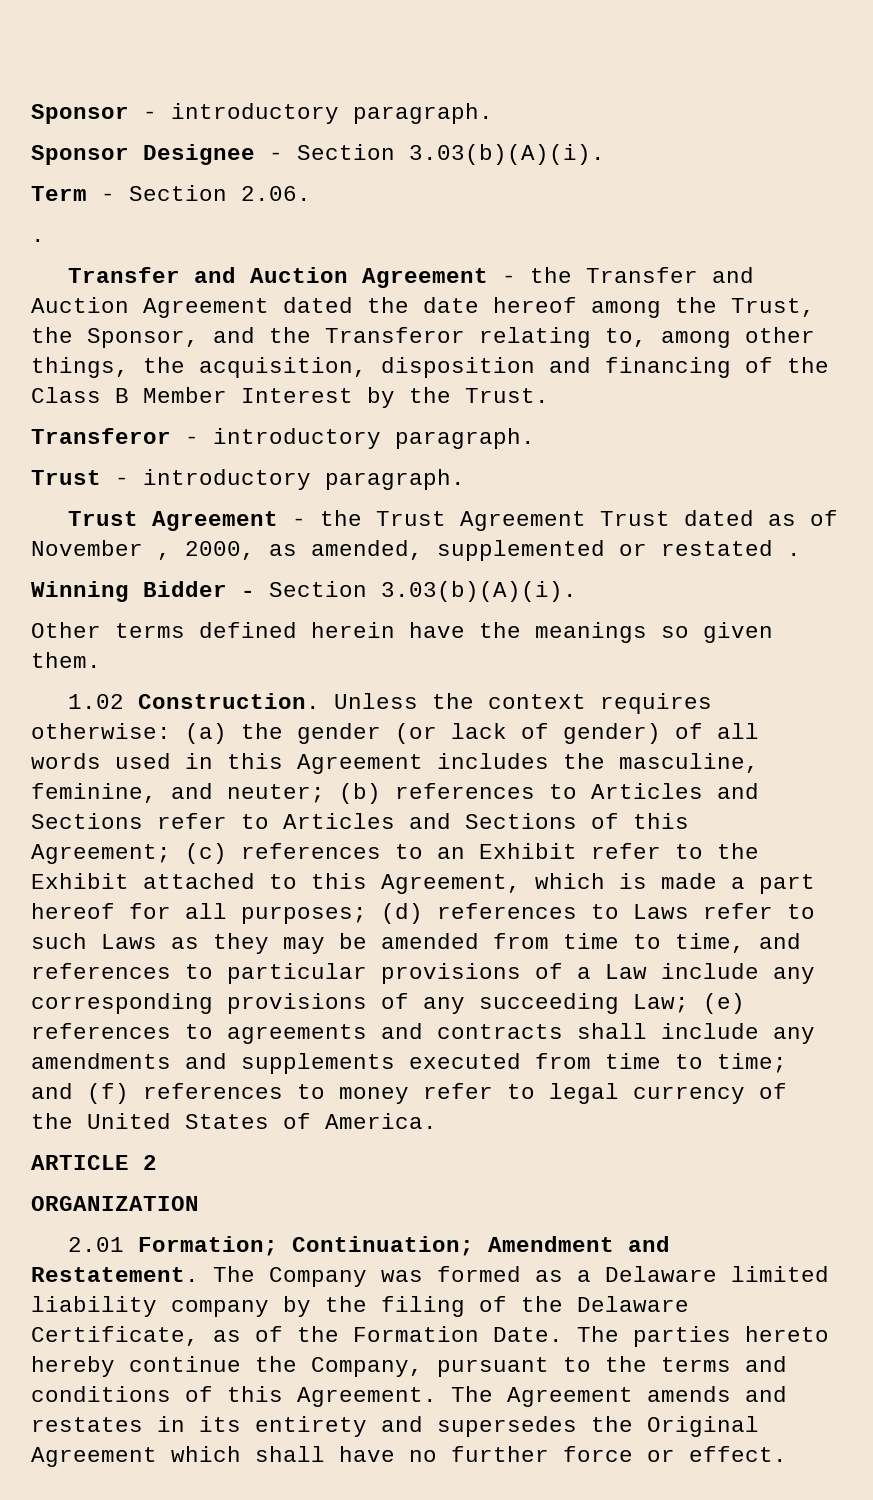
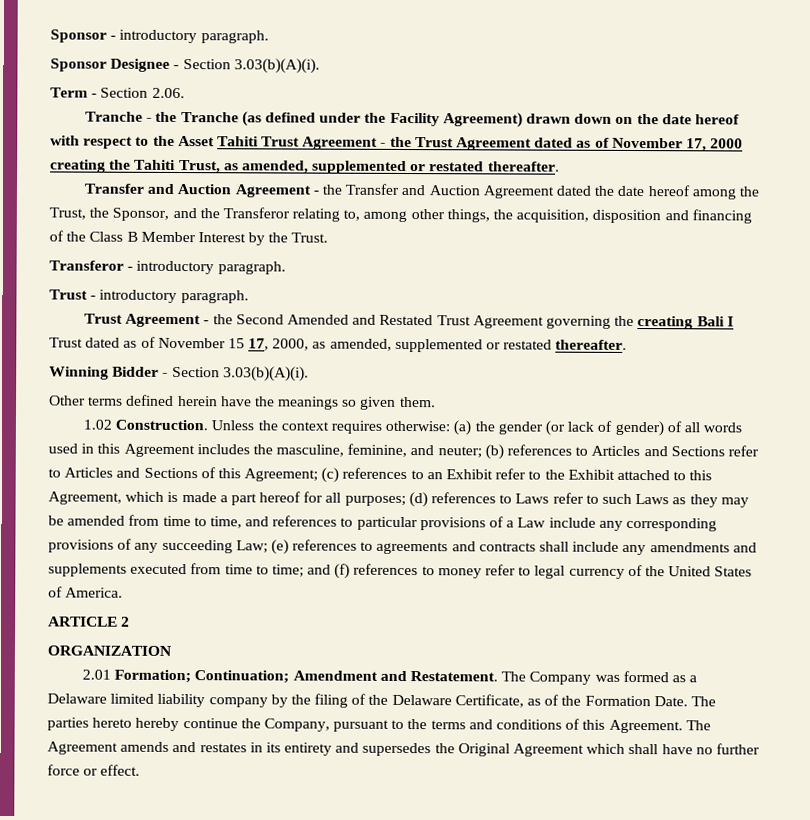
[31,239,45,242] . -> [85,111,740,128] [50,135,744,152] [50,159,560,175] Tranche - the Tranche (as defined under the Facility Agreement) drawn down on the date hereof with respect to the Asset Tahiti Trust Agreement - the Trust Agreement dated as of November 17, 2000 creating the Tahiti Trust, as amended, supplemented or restated thereafter.
[376,511,587,531] Trust Agreement -> [235,314,734,330] Second Amended and Restated Trust Agreement governing the creating Bali I
[157,553,171,560] , -> [227,338,270,351] 15 17,
[787,553,801,556] . -> [555,339,628,350] thereafter.

